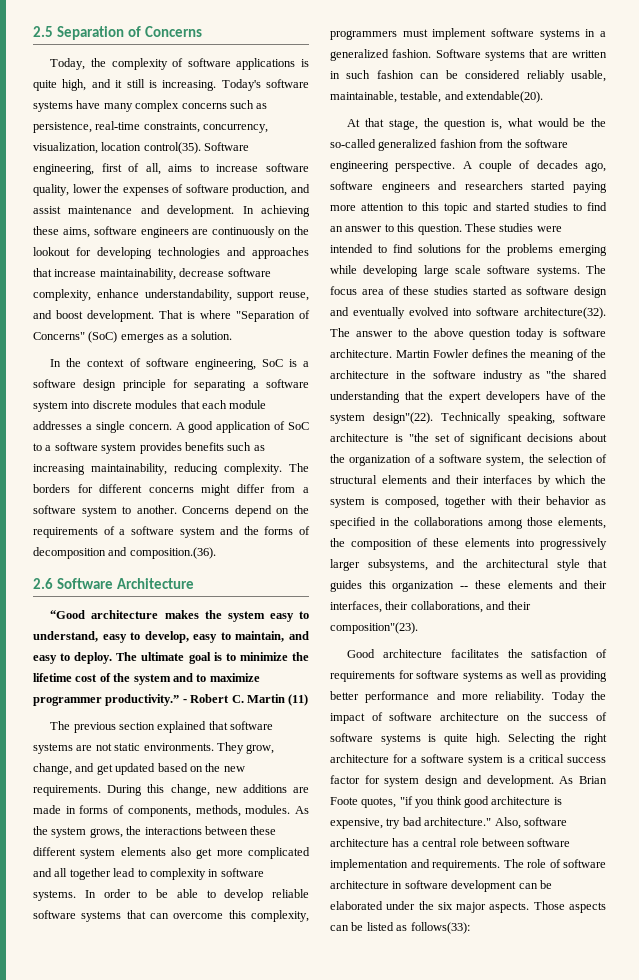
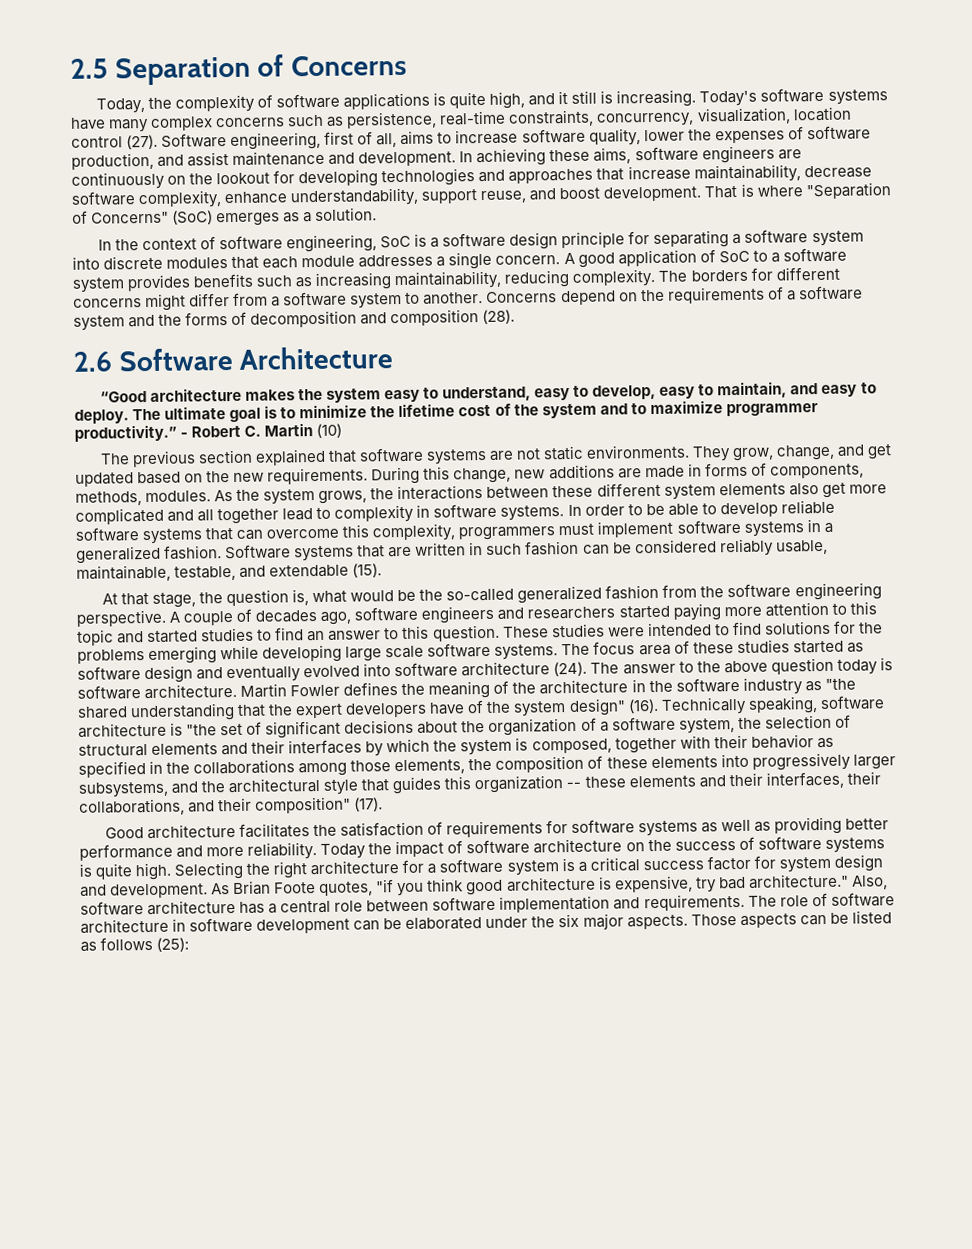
[143,142,201,154] control(35). -> [71,134,159,150] control (27).
[129,547,216,559] composition.(36). -> [390,309,516,327] composition (28).
[288,694,309,706] (11) -> [316,423,343,438] (10)
[466,91,544,103] extendable(20). -> [269,563,383,578] extendable (15).
[524,307,606,319] architecture(32). -> [461,661,588,677] architecture (24).
[373,412,433,424] design"(22). -> [568,698,659,717] design" (16).
[330,622,418,634] composition"(23). -> [255,796,384,814] composition" (17).
[410,922,470,934] follows(33): -> [100,936,190,952] follows (25):

